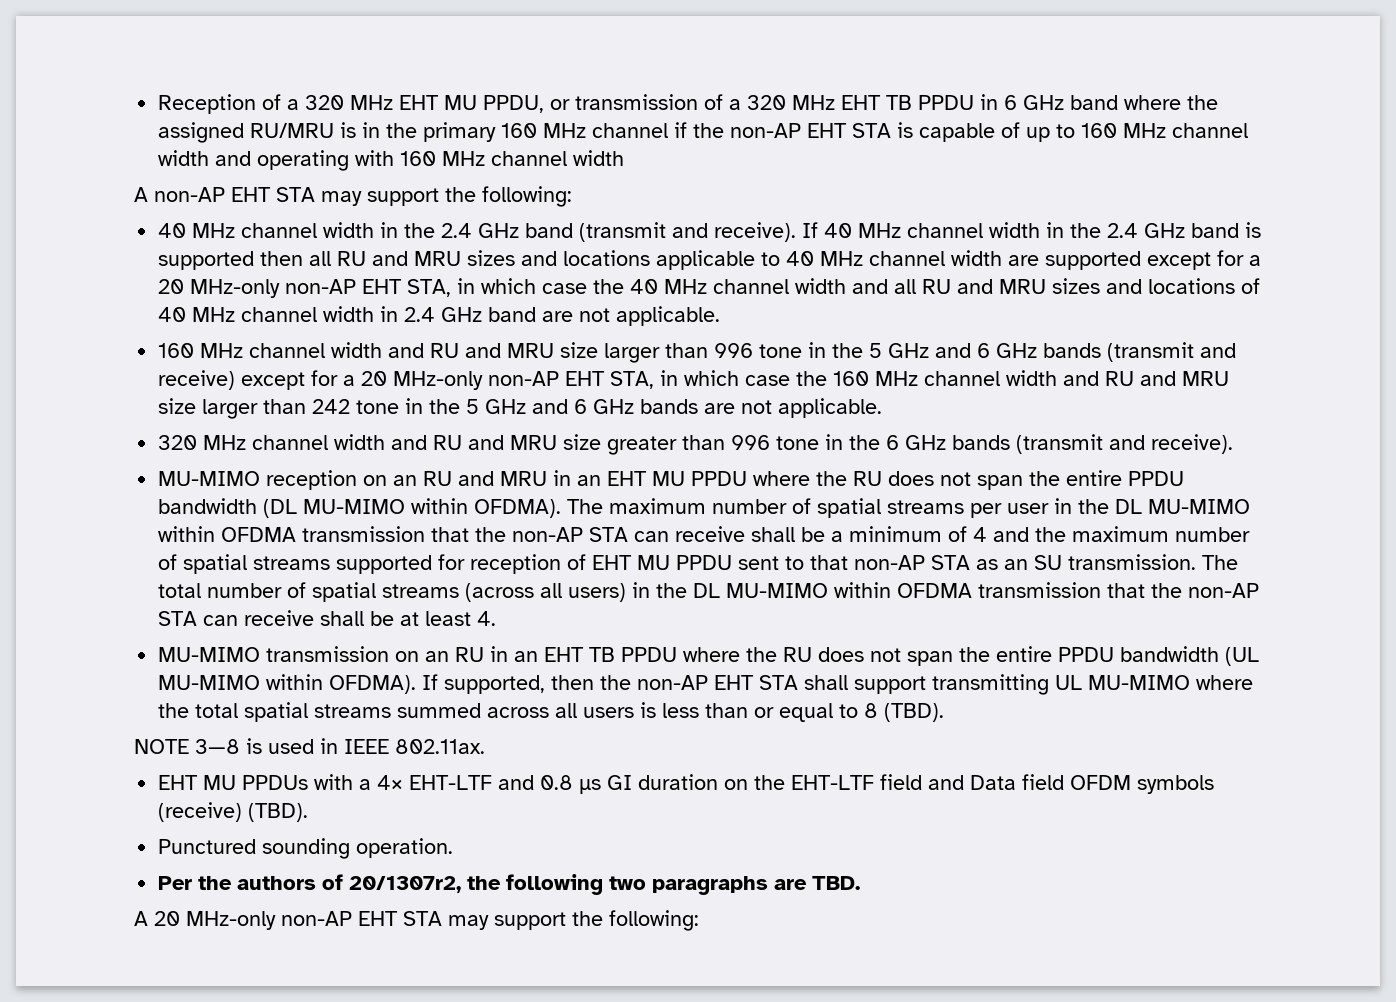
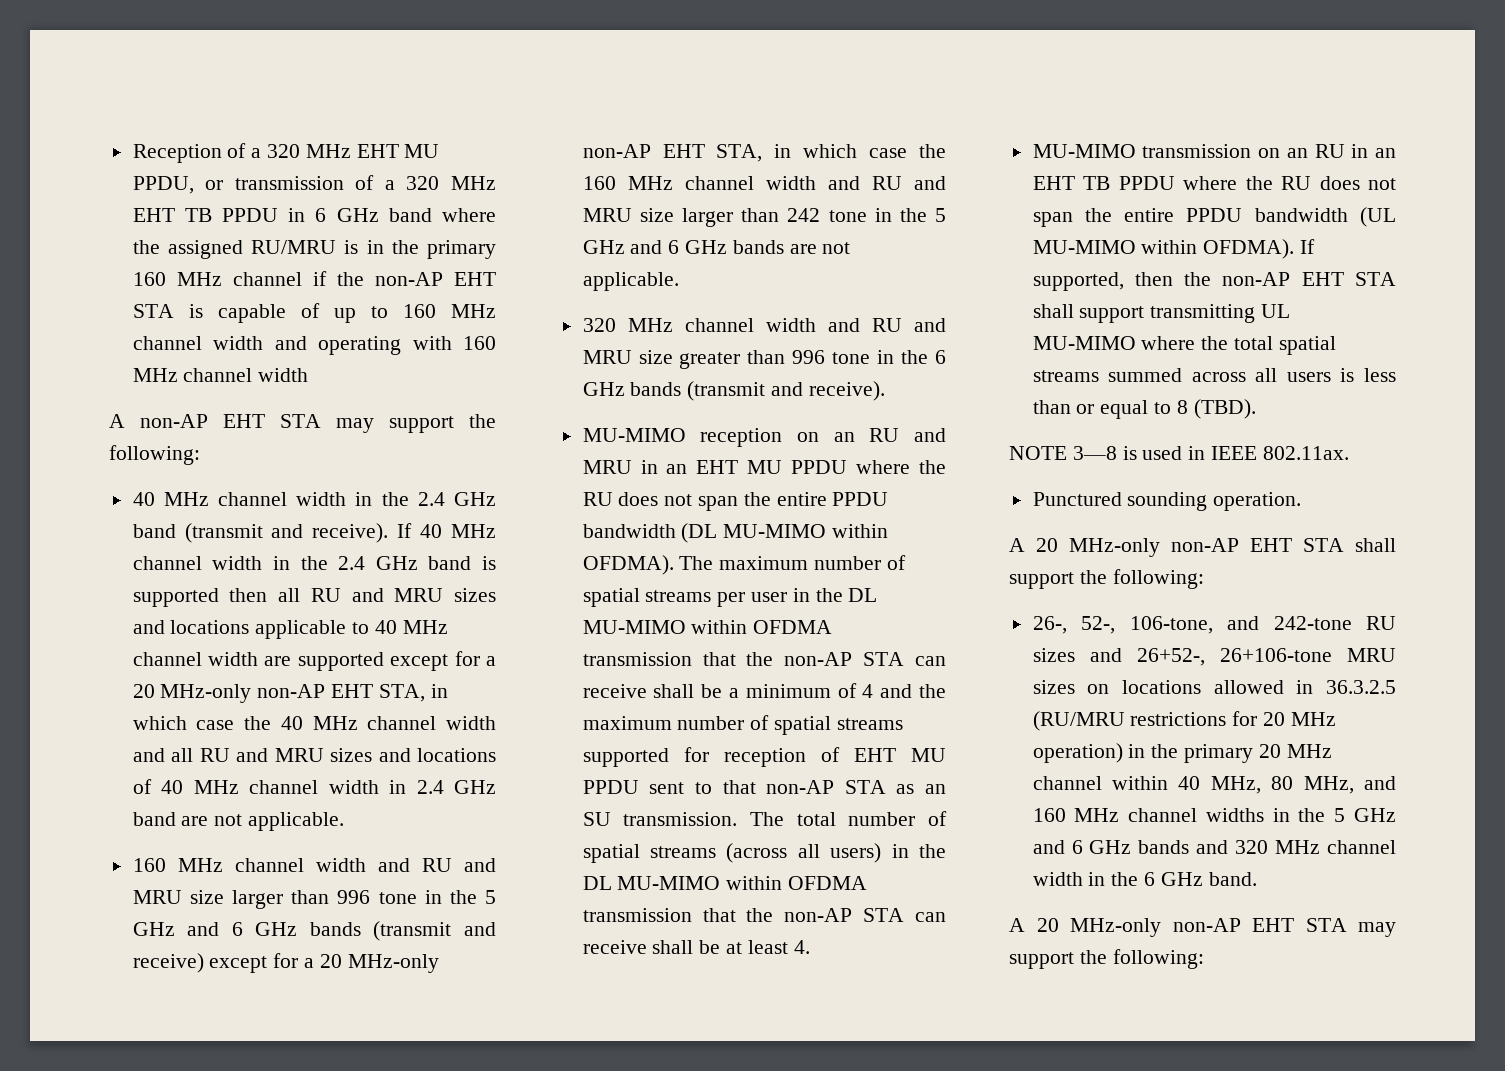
[158,774,1215,794] [158,802,309,822] [158,838,454,859] [158,874,861,895] EHT MU PPDUs with a 4× EHT-LTF and 0.8 µs GI duration on the EHT-LTF field and Data field OFDM symbols (receive) (TBD). // Punctured sounding operation. // Per the authors of 20/1307r2, the following two paragraphs are TBD. -> [1032,492,1302,511] [1009,538,1396,557] [1009,569,1204,589] [1032,616,1396,634] [1032,648,1396,666] [1032,680,1396,694] [1032,711,1336,731] [1032,743,1332,763] [1032,776,1396,794] [1032,808,1396,822] [1032,840,1396,854] [1032,872,1257,886] Punctured sounding operation. // A 20 MHz-only non-AP EHT STA shall support the following: // 26-, 52-, 106-tone, and 242-tone RU sizes and 26+52-, 26+106-tone MRU sizes on locations allowed in 36.3.2.5 (RU/MRU restrictions for 20 MHz operation) in the primary 20 MHz channel within 40 MHz, 80 MHz, and 160 MHz channel widths in the 5 GHz and 6 GHz bands and 320 MHz channel width in the 6 GHz band.

